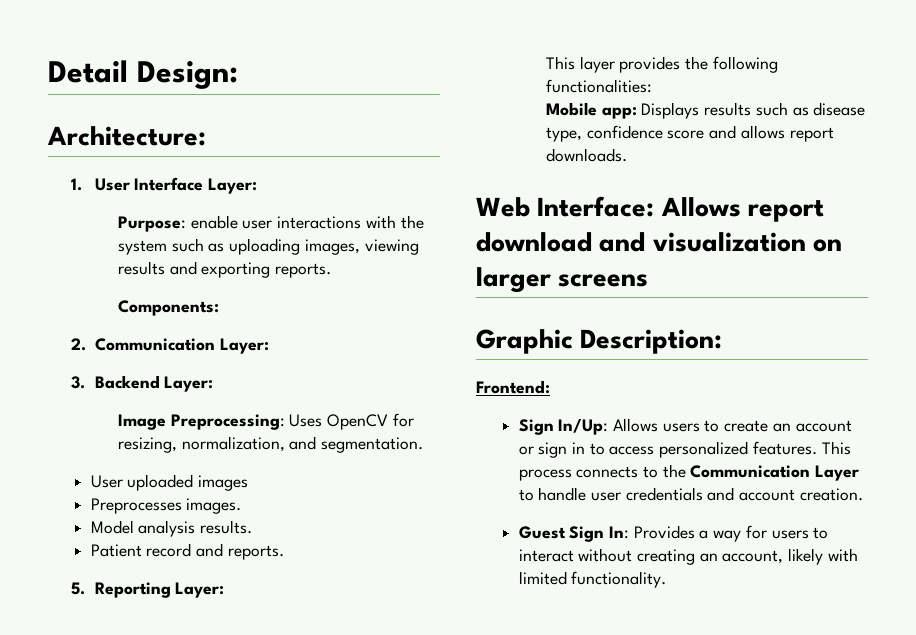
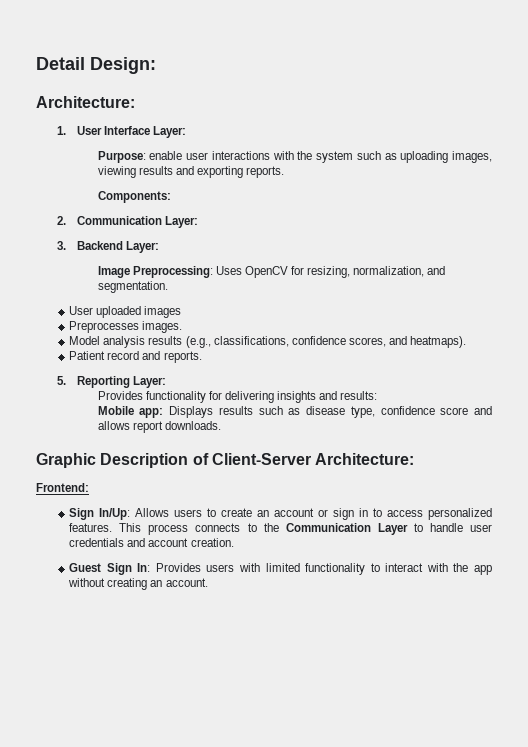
[200,520,253,534] results. -> [148,336,467,348] results (e.g., classifications, confidence scores, and heatmaps).
[545,56,778,73] [545,79,652,93] This layer provides the following functionalities: -> [97,391,378,403] Provides functionality for delivering insights and results:
[476,196,825,222] [476,232,843,252] [476,267,649,293] [476,329,723,354] Web Interface: Allows report download and visualization on larger screens // Graphic Description: -> [36,453,415,468] Graphic Description of Client-Server Architecture:
[699,525,829,542] [518,548,858,565] [518,571,667,588] a way for users to interact without creating an account, likely with limited functionality. -> [206,563,492,575] [68,578,208,590] users with limited functionality to interact with the app without creating an account.

